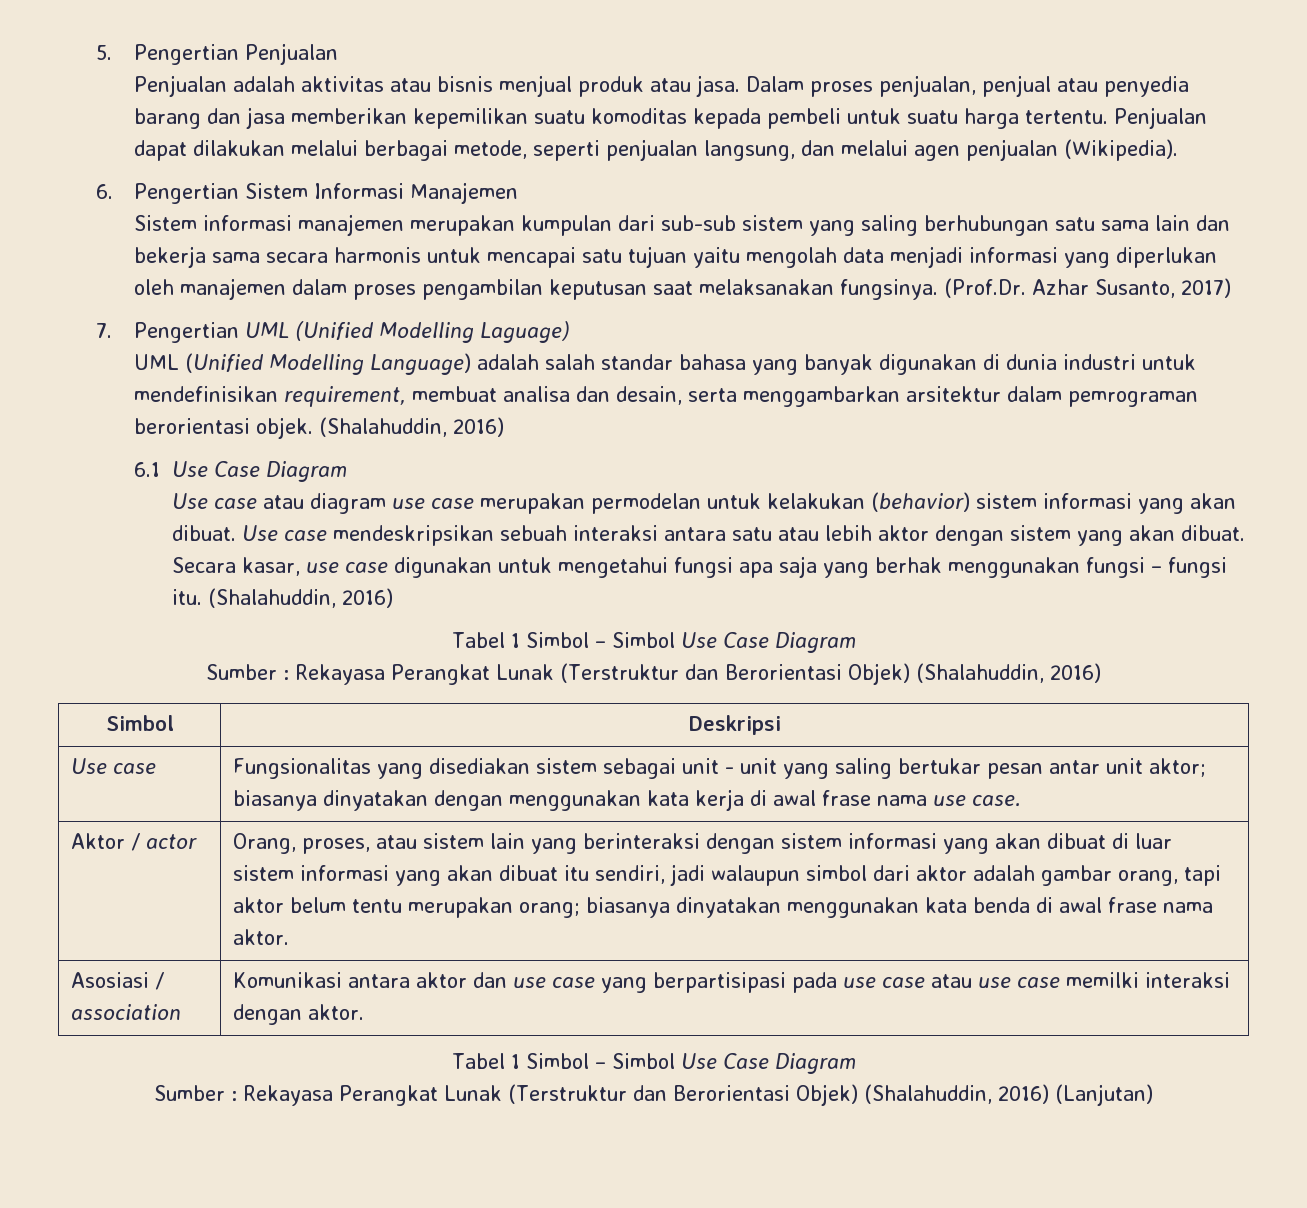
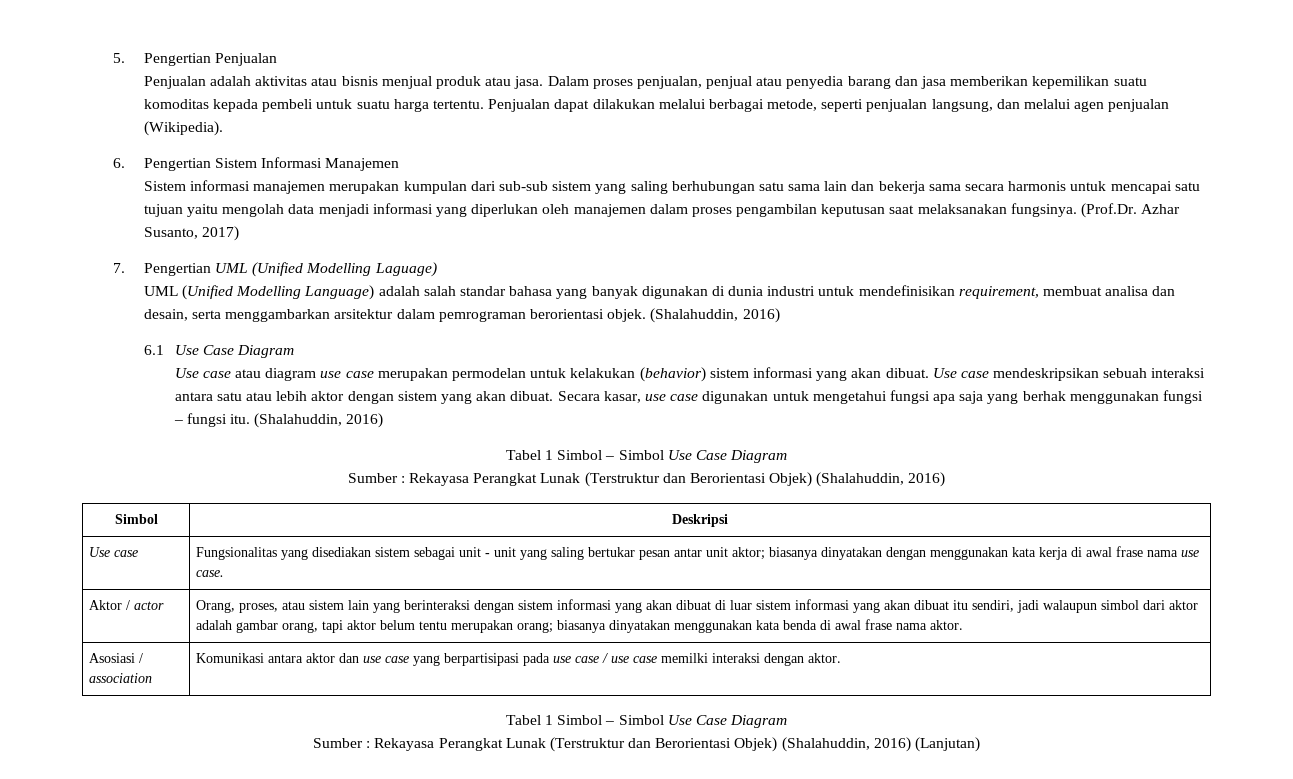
[930,974,972,988] atau -> [601,653,608,663] /

